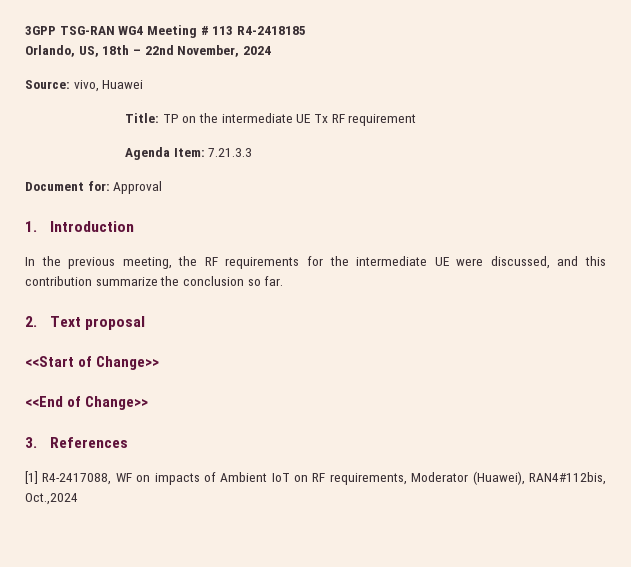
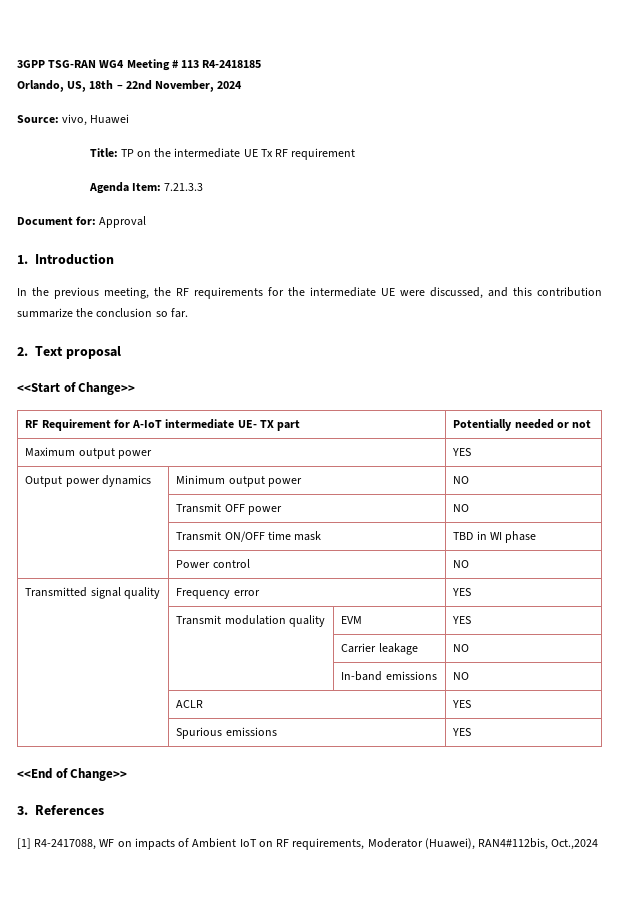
(160, 363) none -> [25,419,301,431] [453,419,592,431] [25,447,152,459] [452,448,472,456] [25,475,151,487] [176,475,302,487] [453,476,470,484] [176,503,282,515] [453,504,470,512] [176,531,322,542] [453,531,537,543] [176,559,250,568] [453,560,470,568] [25,587,160,599] [176,588,260,599] [452,588,472,596] [176,615,325,627] [341,616,363,624] [452,616,472,624] [341,643,418,655] [453,644,470,652] [341,671,437,681] [453,672,470,680] [176,700,204,708] [452,700,472,708] [176,727,277,739] [452,728,472,736] // RF Requirement for A-IoT intermediate UE- TX part | Potentially needed or not // Maximum output power | YES // Output power dynamics | Minimum output power | NO // | Transmit OFF power | NO // | Transmit ON/OFF time mask | TBD in WI phase // | Power control | NO // Transmitted signal quality | Frequency error | YES // | Transmit modulation quality | EVM | YES // | | Carrier leakage | NO // | | In-band emissions | NO // | ACLR | YES // | Spurious emissions | YES

